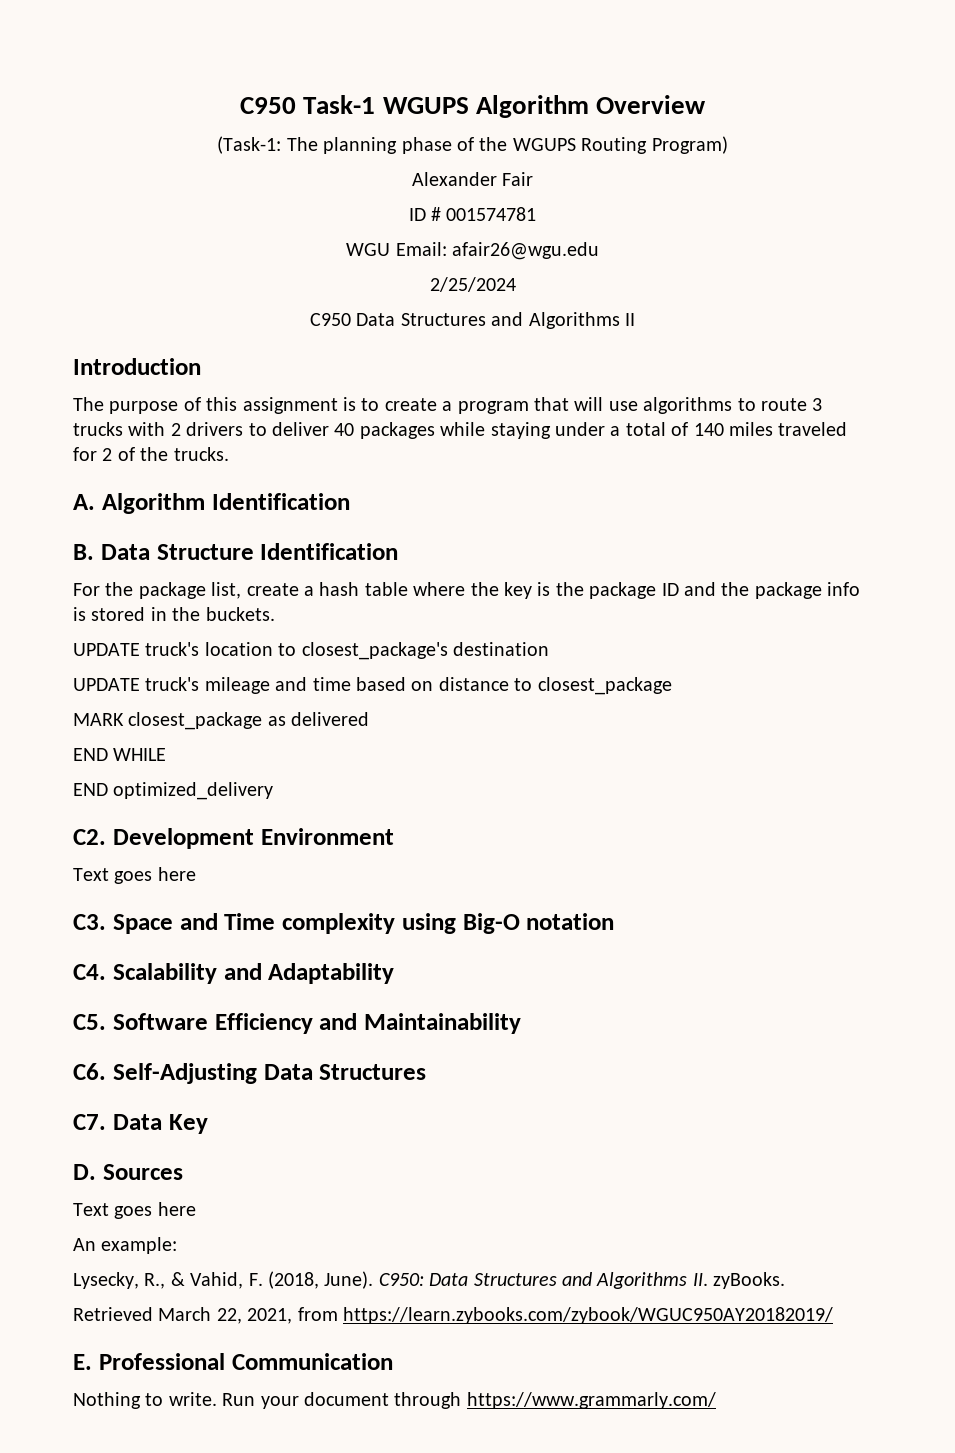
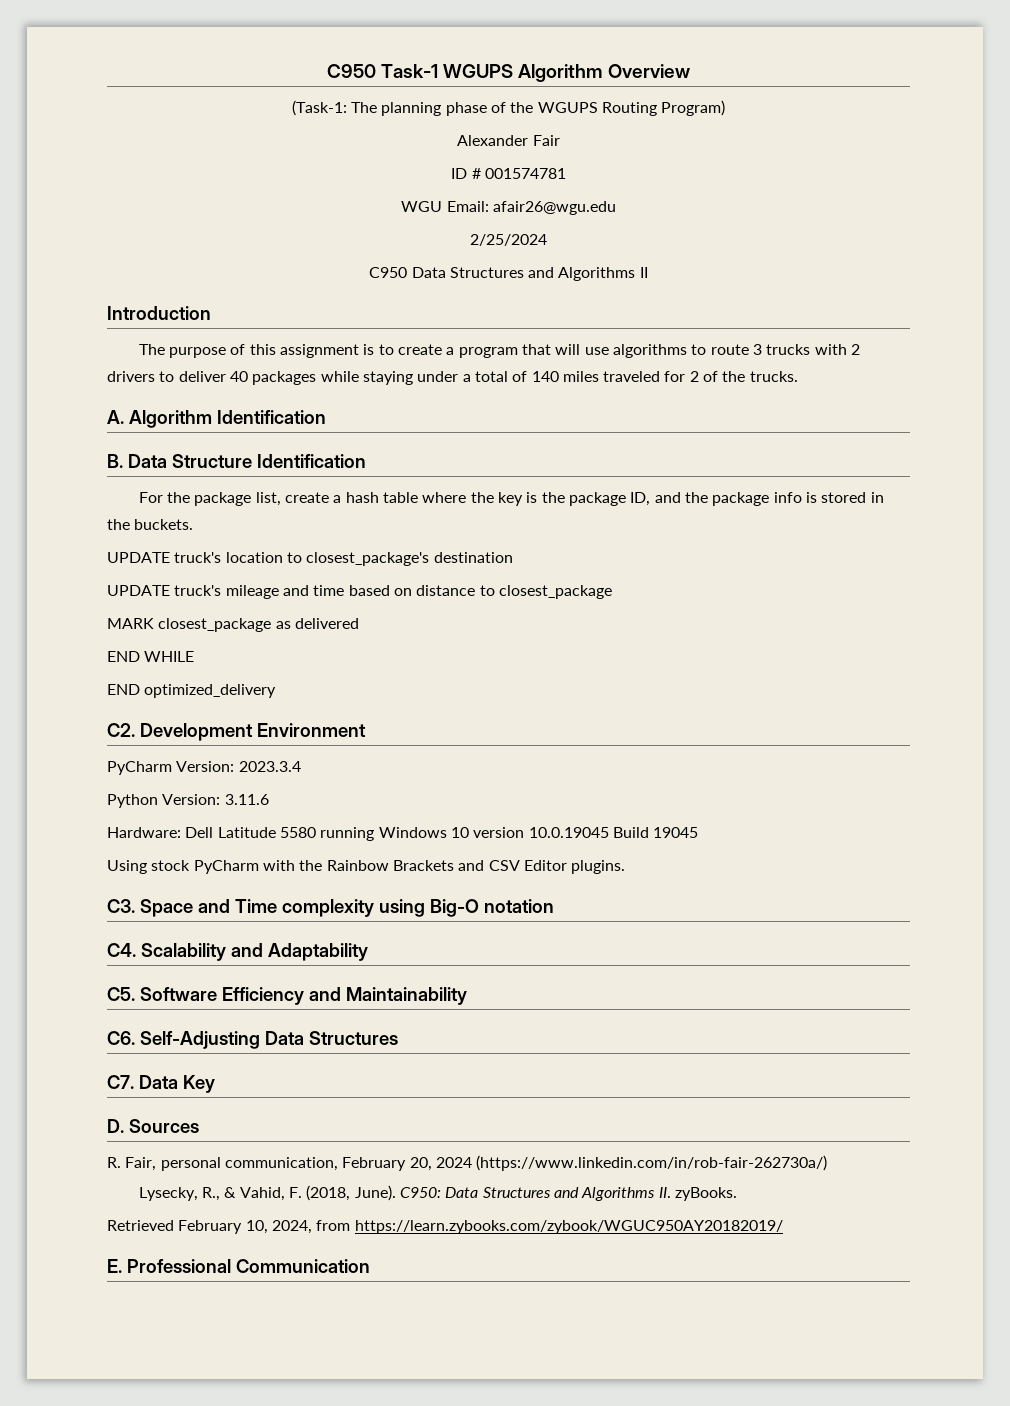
[661,583,679,596] ID -> [630,492,651,506] ID,
[73,867,196,884] Text goes here -> [107,761,301,775] [107,794,269,808] [107,827,699,841] [107,860,626,874] PyCharm Version: 2023.3.4 // Python Version: 3.11.6 // Hardware: Dell Latitude 5580 running Windows 10 version 10.0.19045 Build 19045 // Using stock PyCharm with the Rainbow Brackets and CSV Editor plugins.
[73,1202,196,1219] [73,1237,178,1254] Text goes here // An example: -> [107,1155,828,1171] R. Fair, personal communication, February 20, 2024 (https://www.linkedin.com/in/rob-fair-262730a/)
[158,1307,293,1324] March 22, 2021, -> [178,1220,312,1234] February 10, 2024,
[73,1392,716,1409] // Nothing to write. Run your document through https://www.grammarly.com/ -> (370, 1266) none

